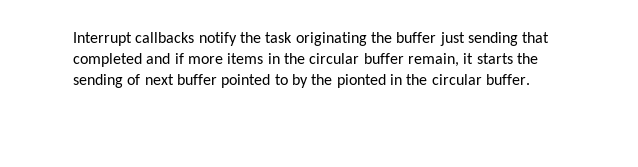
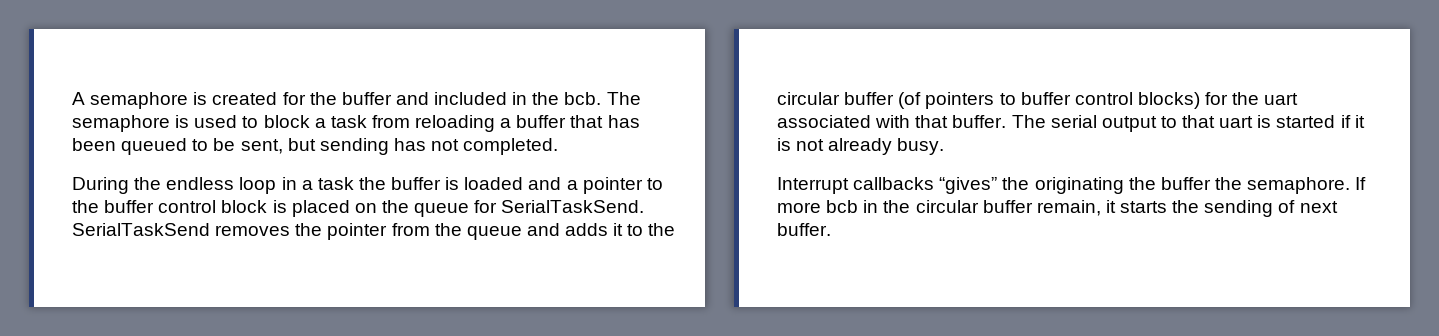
[73,32,550,46] [73,53,264,67] Interrupt callbacks notify the task originating the buffer just sending that completed and if more items -> [72,92,641,109] [72,115,640,132] [72,138,559,155] [72,177,663,194] [72,200,645,217] [72,223,676,240] [777,92,1299,109] [777,115,1365,132] [777,138,945,155] [777,177,1367,194] [777,200,859,213] A semaphore is created for the buffer and included in the bcb. The semaphore is used to block a task from reloading a buffer that has been queued to be sent, but sending has not completed. // During the endless loop in a task the buffer is loaded and a pointer to the buffer control block is placed on the queue for SerialTaskSend. SerialTaskSend removes the pointer from the queue and adds it to the circular buffer (of pointers to buffer control blocks) for the uart associated with that buffer. The serial output to that uart is started if it is not already busy. // Interrupt callbacks “gives” the originating the buffer the semaphore. If more bcb
[176,74,482,88] buffer pointed to by the pionted in the circular -> (1338, 207) none

